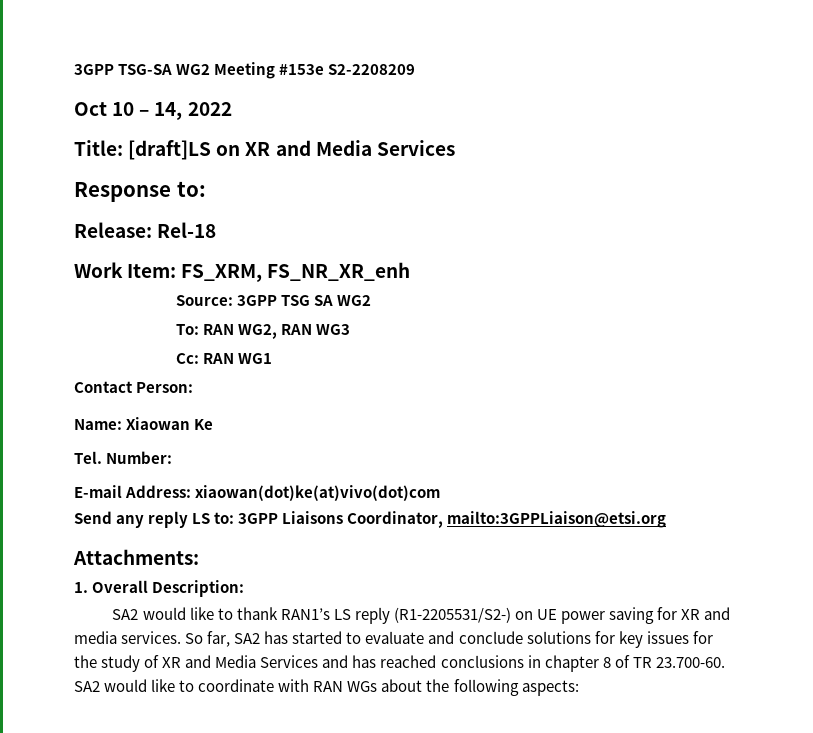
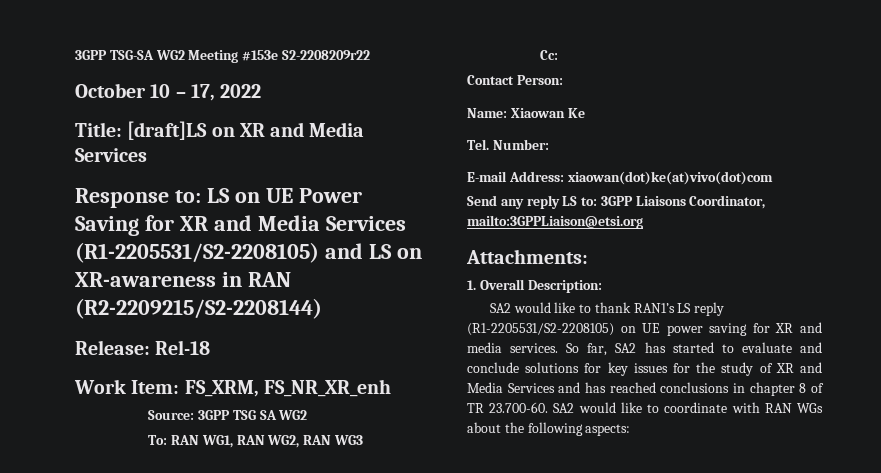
[328,64,416,75] [74,102,107,116] S2-2208209 // Oct -> [281,50,370,60] [75,83,146,98] S2-2208209r22 // October
[154,102,183,120] 14, -> [190,84,215,101] 17,
(206, 189) none -> [206,188,362,203] [75,215,406,236] [75,242,422,263] [75,272,291,287] [75,298,322,319] LS on UE Power Saving for XR and Media Services (R1-2205531/S2-2208105) and LS on XR-awareness in RAN (R2-2209215/S2-2208144)
(234, 329) none -> [201,435,265,448] WG1, RAN
[202,353,272,364] RAN WG1 -> (559, 55) none
[393,607,511,623] (R1-2205531/S2-) -> [467,323,614,336] (R1-2205531/S2-2208105)

